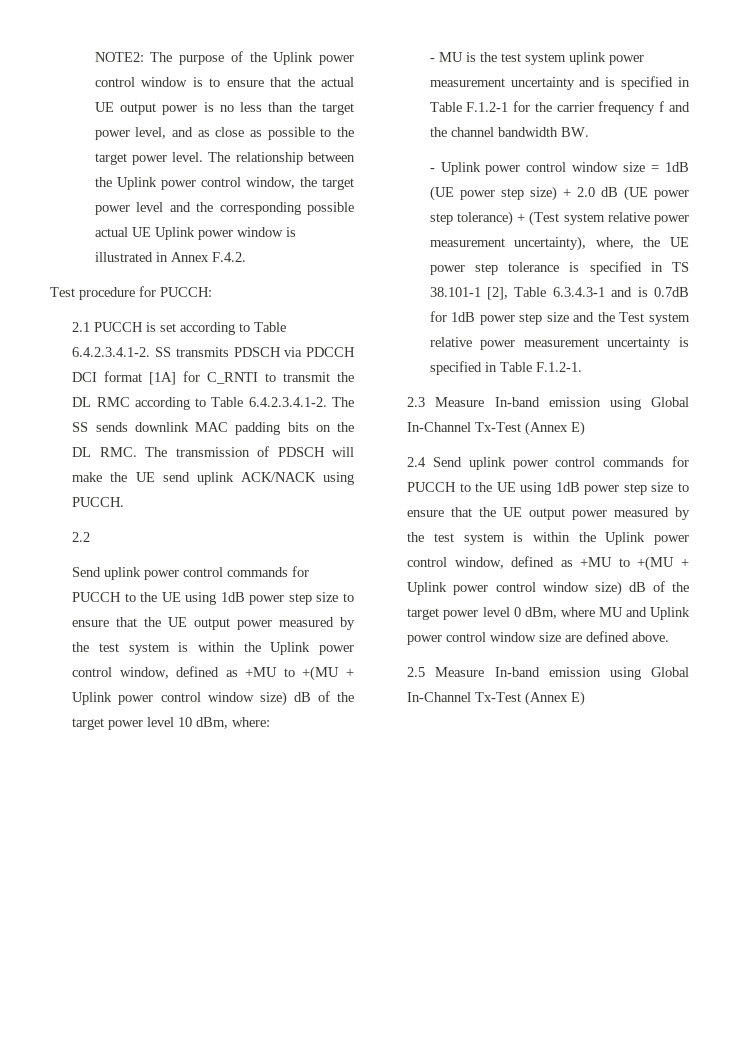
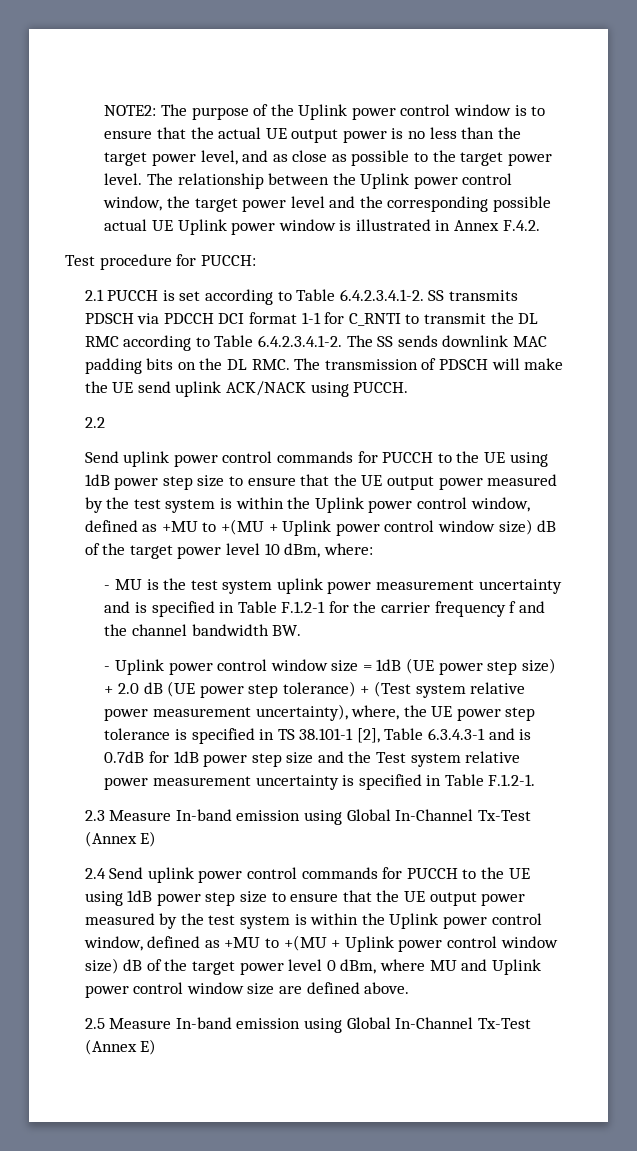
[149,372,177,385] [1A] -> [301,312,321,324] 1-1

